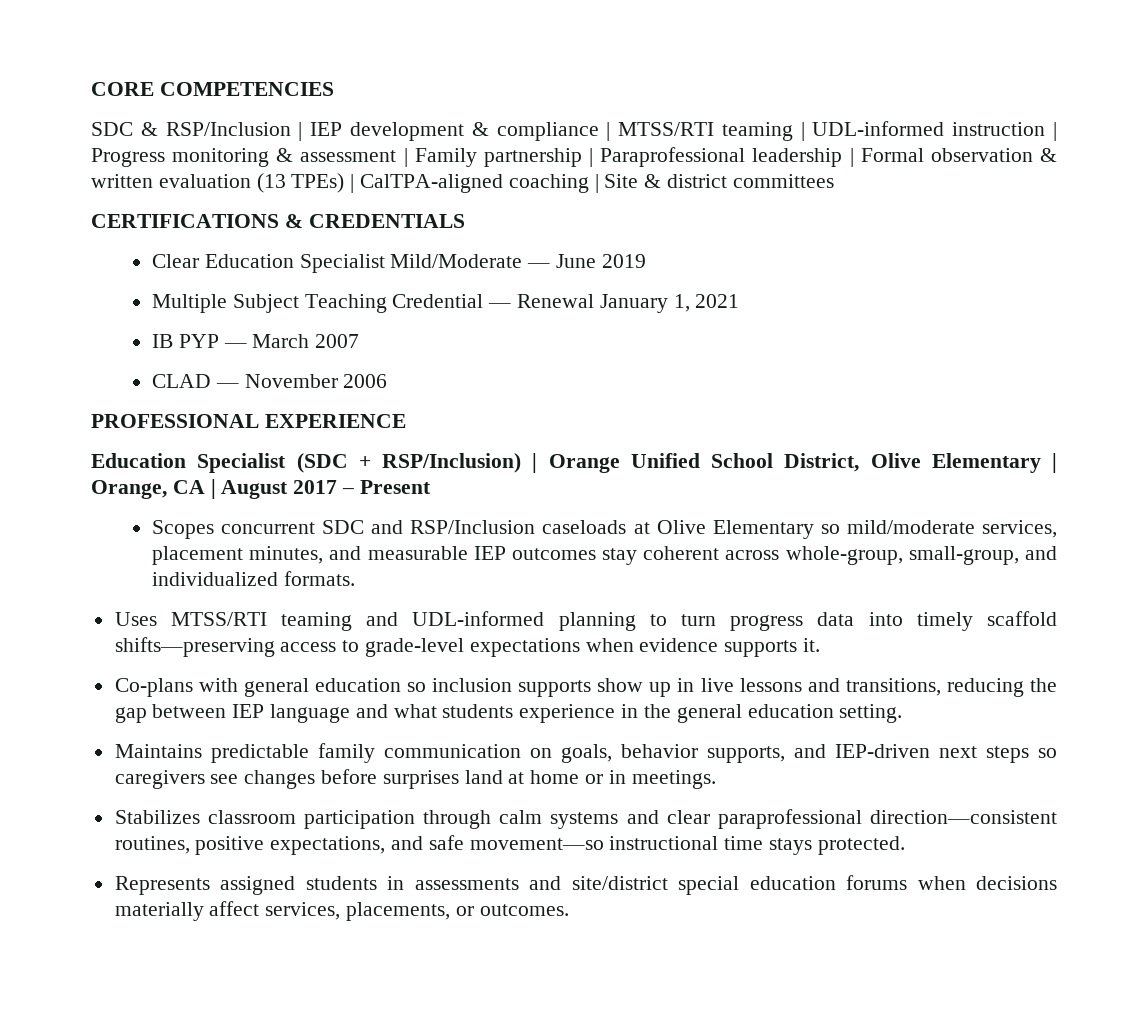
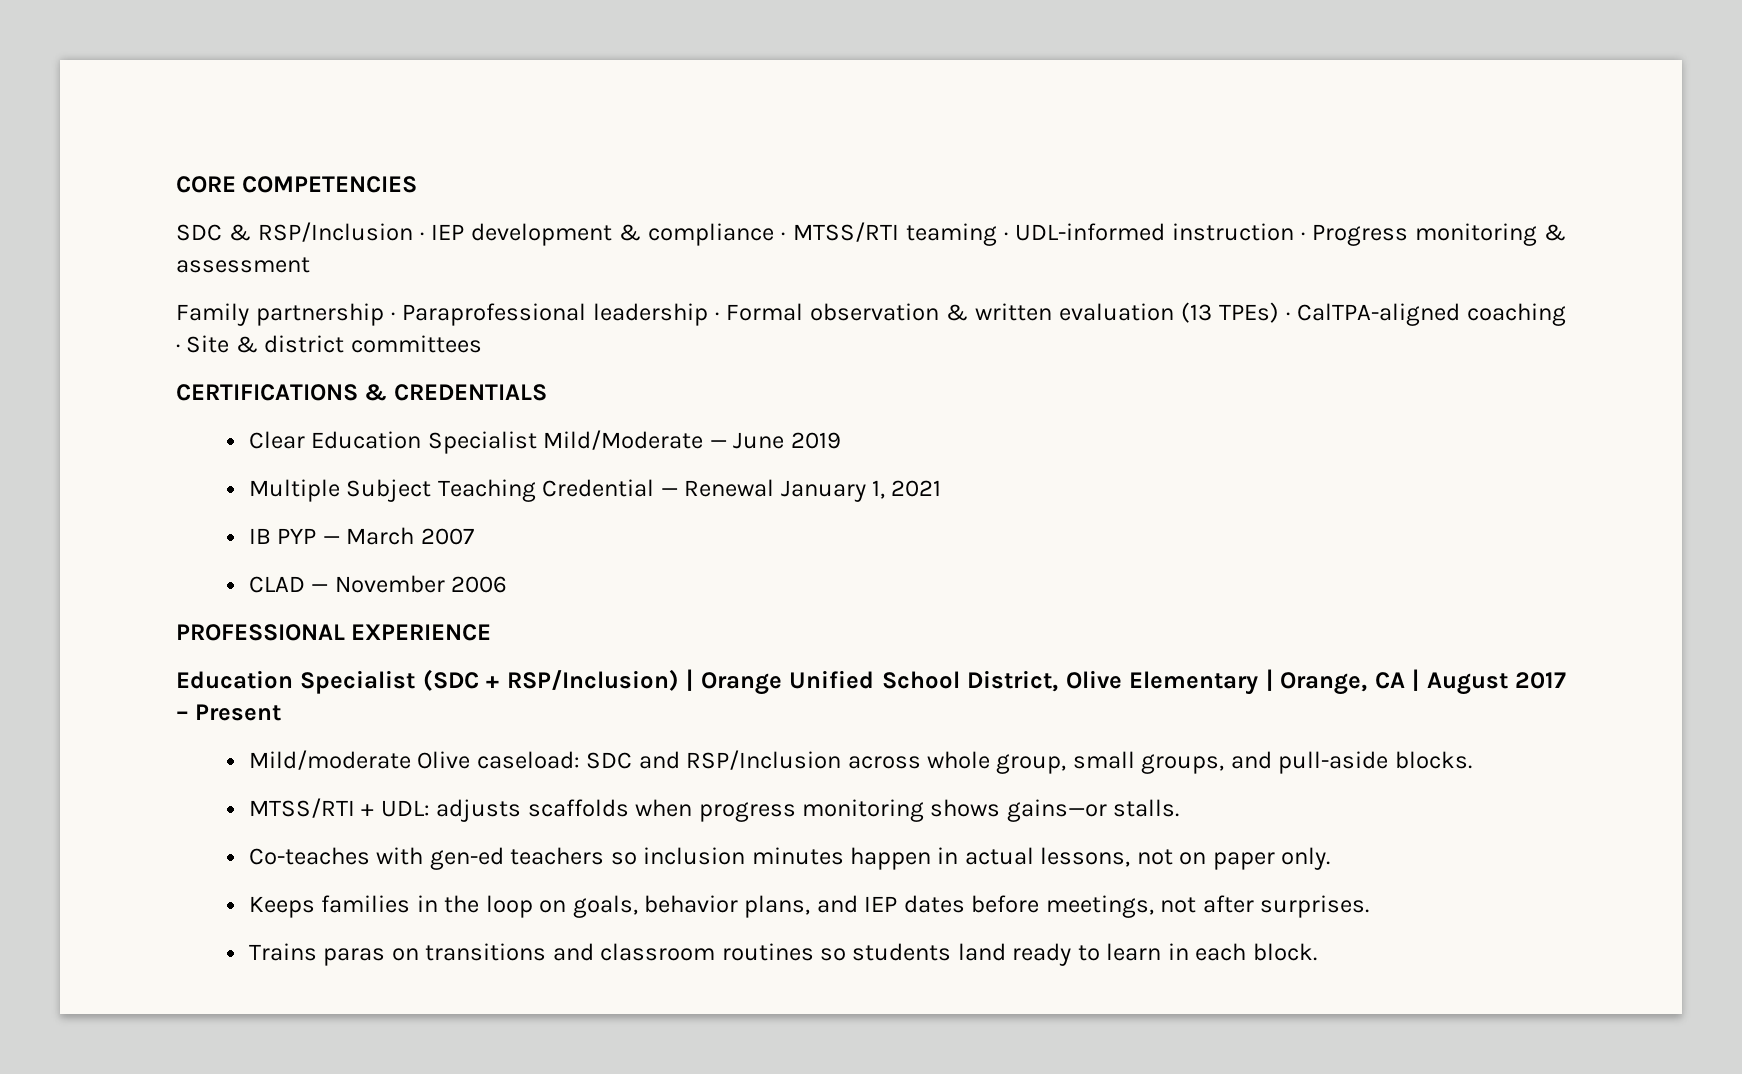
[298,122,303,141] | -> [420,232,425,240] ·
[606,122,805,141] | MTSS/RTI teaming | -> [781,222,1008,246] · MTSS/RTI teaming ·
[1053,122,1058,141] | -> [1300,232,1305,240] ·
[403,148,408,167] | -> (310, 265) //
[589,148,594,167] | -> [391,312,395,320] ·
[849,148,854,167] | -> [715,312,719,320] ·
[350,174,355,193] | -> [1286,312,1290,320] ·
[594,174,599,193] | -> [176,344,180,352] ·
[152,520,1057,539] [152,546,1057,565] [152,571,355,586] [114,611,1057,631] [114,637,821,657] [114,678,1058,697] [114,704,903,723] [114,743,1058,763] [114,769,716,789] [114,809,1057,829] [114,835,905,855] [114,875,1057,895] [114,901,569,921] Scopes concurrent SDC and RSP/Inclusion caseloads at Olive Elementary so mild/moderate services, placement minutes, and measurable IEP outcomes stay coherent across whole-group, small-group, and individualized formats. // Uses MTSS/RTI teaming and UDL-informed planning to turn progress data into timely scaffold shifts—preserving access to grade-level expectations when evidence supports it. // Co-plans with general education so inclusion supports show up in live lessons and transitions, reducing the gap between IEP language and what students experience in the general education setting. // Maintains predictable family communication on goals, behavior supports, and IEP-driven next steps so caregivers see changes before surprises land at home or in meetings. // Stabilizes classroom participation through calm systems and clear paraprofessional direction—consistent routines, positive expectations, and safe movement—so instructional time stays protected. // Represents assigned students in assessments and site/district special education forums when decisions materially affect services, placements, or outcomes. -> [248,750,1472,774] [248,798,1180,822] [248,847,1331,870] [248,895,1370,918] [248,943,1317,966] Mild/moderate Olive caseload: SDC and RSP/Inclusion across whole group, small groups, and pull-aside blocks. // MTSS/RTI + UDL: adjusts scaffolds when progress monitoring shows gains—or stalls. // Co-teaches with gen-ed teachers so inclusion minutes happen in actual lessons, not on paper only. // Keeps families in the loop on goals, behavior plans, and IEP dates before meetings, not after surprises. // Trains paras on transitions and classroom routines so students land ready to learn in each block.

